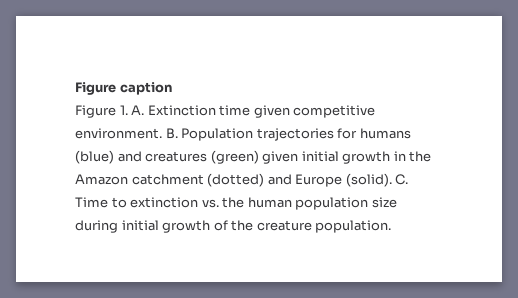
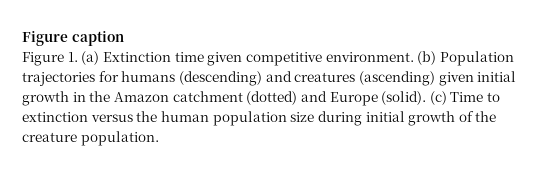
[131,105,145,115] A. -> [81,51,100,65] (a)
[165,128,178,139] B. -> [417,51,437,65] (b)
[75,150,114,164] (blue) -> [178,71,262,86] (descending)
[210,150,259,164] (green) -> [358,71,435,86] (ascending)
[395,174,409,185] C. -> [429,91,447,105] (c)
[201,199,219,208] vs. -> [90,114,133,122] versus

